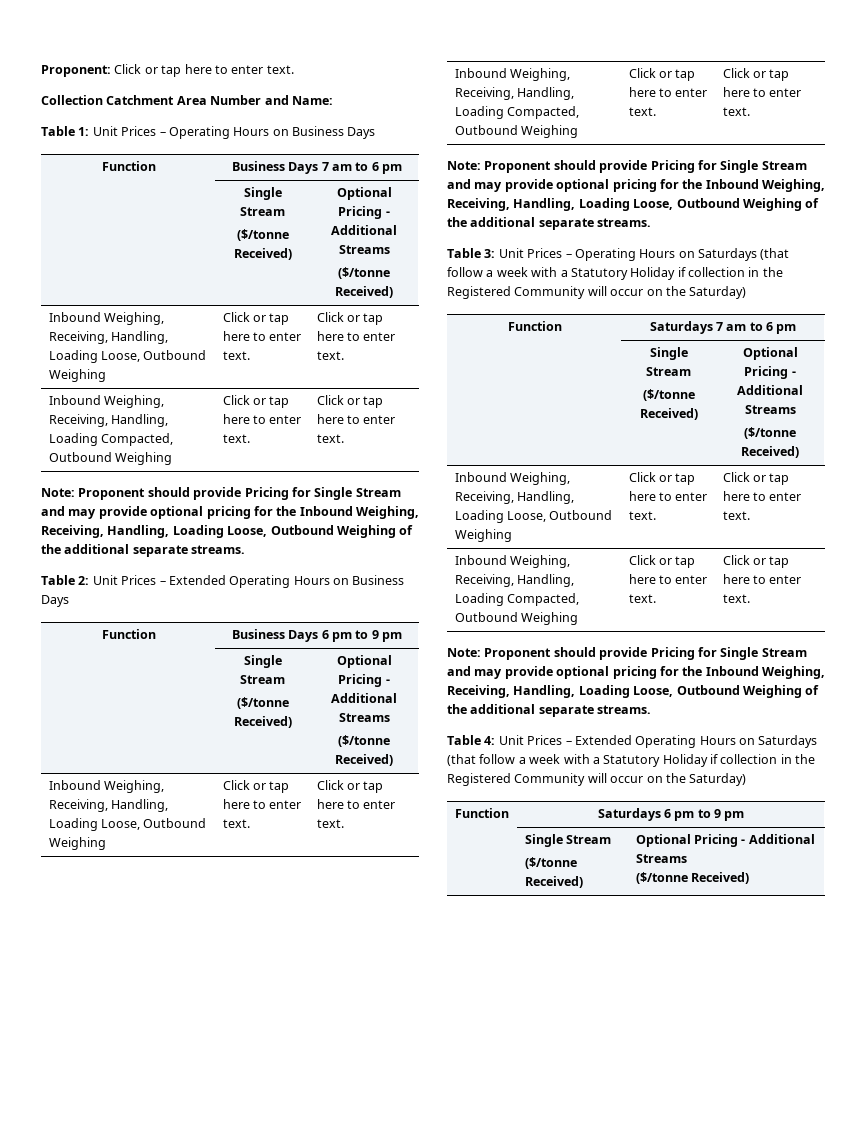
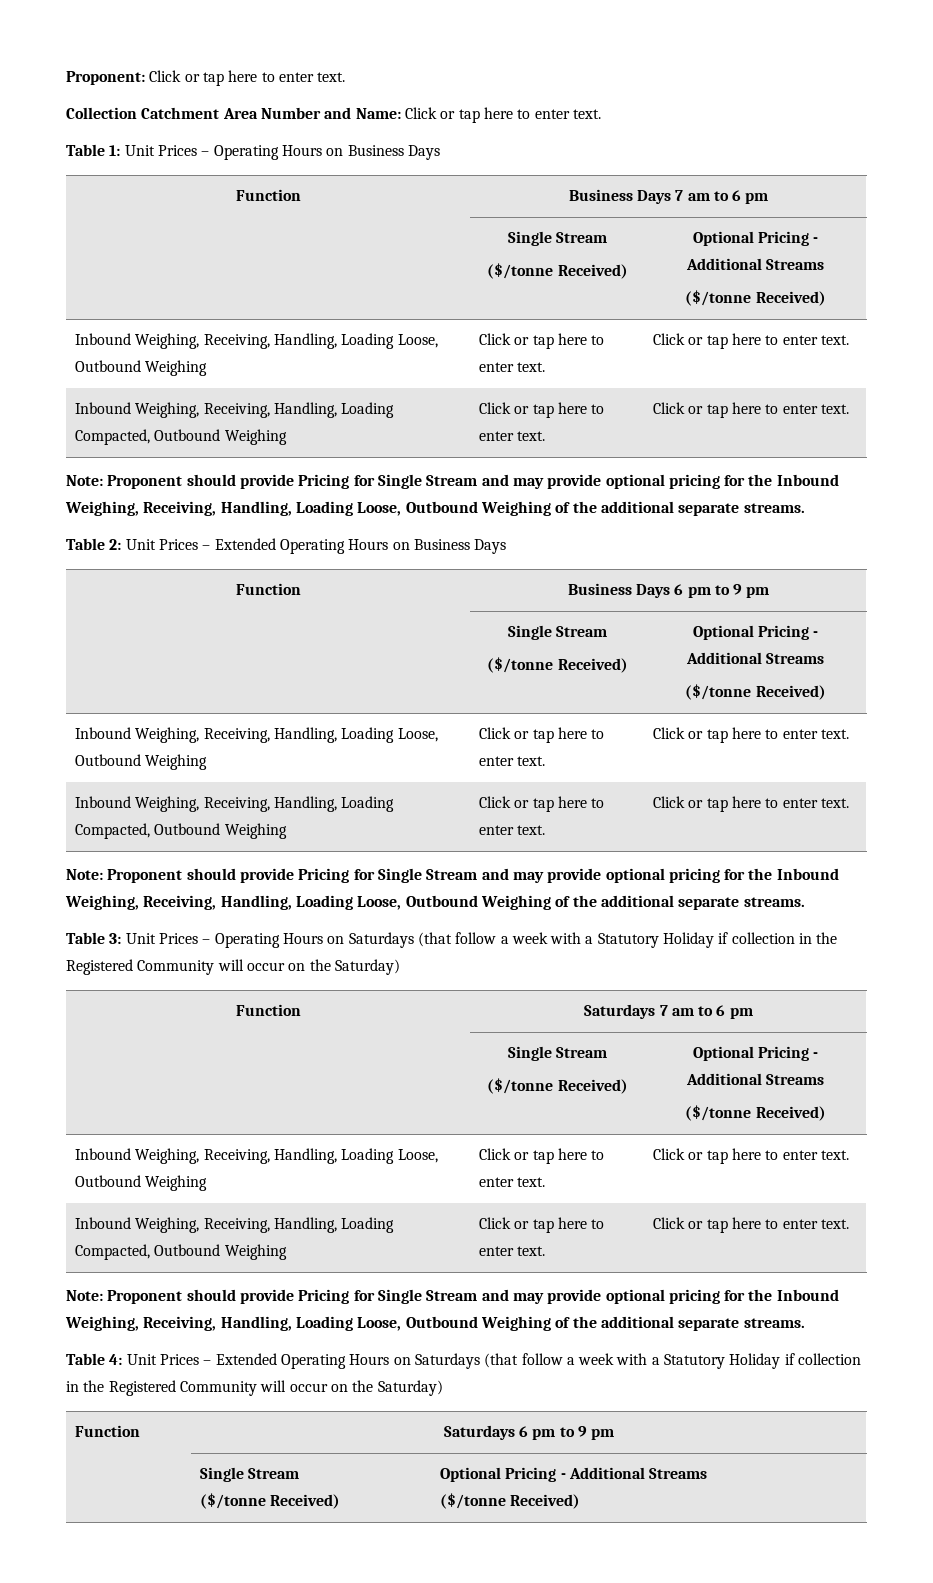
(333, 100) none -> [404,107,601,123] Click or tap here to enter text.

